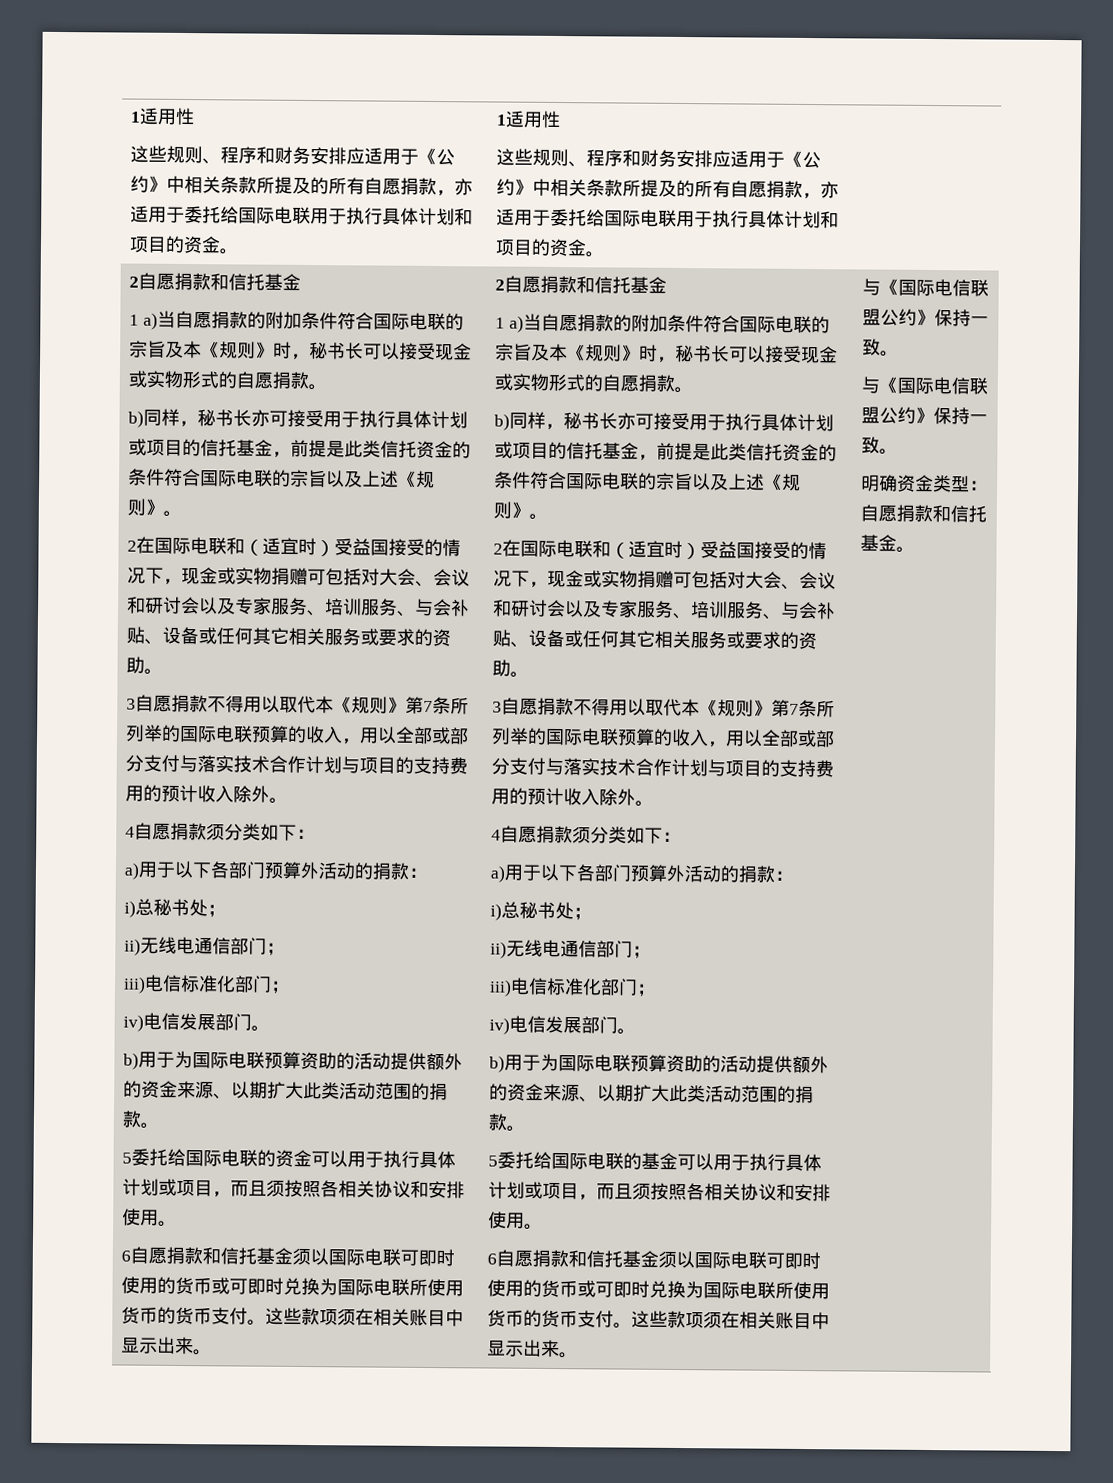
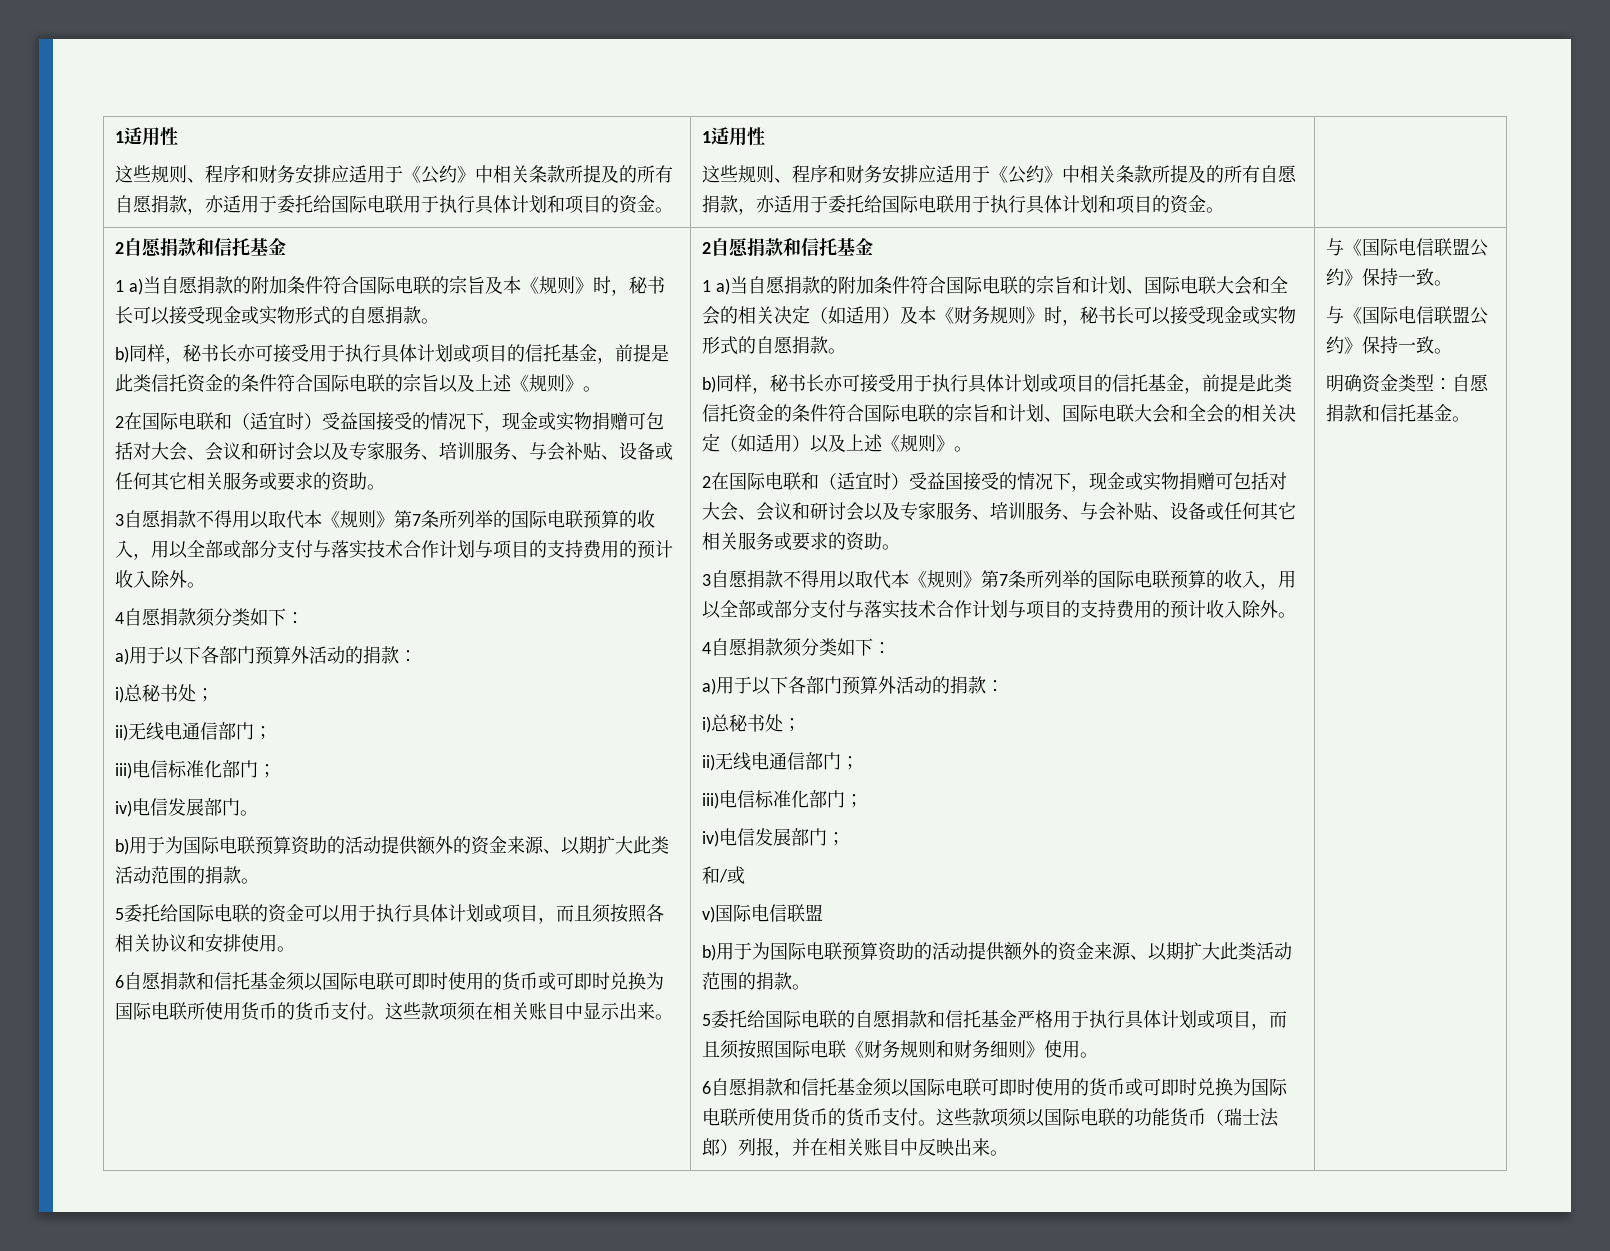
[531,343,587,362] 及本《 -> [1072,276,1289,295] [702,305,991,325] 和计划、国际电联大会和全会的相关决定（如适用）及本《财务
(694, 481) none -> [990,404,1297,423] [702,433,811,452] 和计划、国际电联大会和全会的相关决定（如适用）
[617,1028,637,1035] 。 -> [827,832,846,846] [702,866,746,884] [702,904,824,923] ； // 和/或 // v)国际电信联盟
[641,1152,823,1172] [488,1181,832,1202] 基金可以用于执行具体计划或项目，而且须按照各相关协议和安排 -> [855,1010,1288,1030] [702,1040,1045,1059] 自愿捐款和信托基金严格用于执行具体计划或项目，而且须按照国际电联《财务规则和财务细则》
[721,1311,831,1330] [487,1340,525,1357] 在相关账目中显示 -> [1026,1108,1280,1127] [702,1137,955,1158] 以国际电联的功能货币（瑞士法郎）列报，并在相关账目中反映

